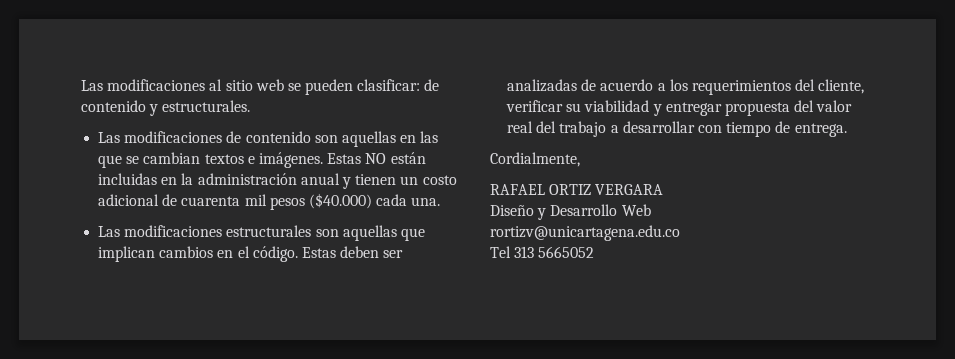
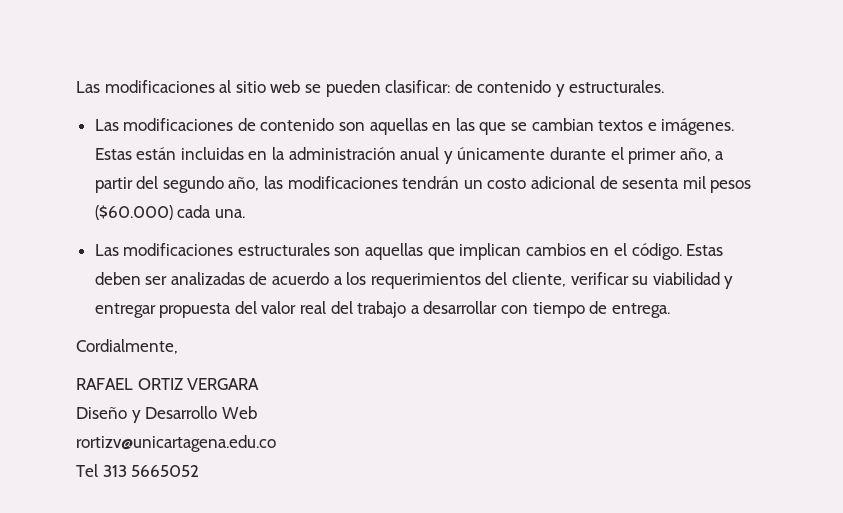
[365,153,387,164] NO -> (132, 154) none
[355,174,397,185] tienen -> [457,147,725,164] [94,176,460,193] únicamente durante el primer año, a partir del segundo año, las modificaciones tendrán
[181,196,241,206] cuarenta -> [622,178,680,189] sesenta
[308,193,372,209] ($40.000) -> [94,205,173,220] ($60.000)

